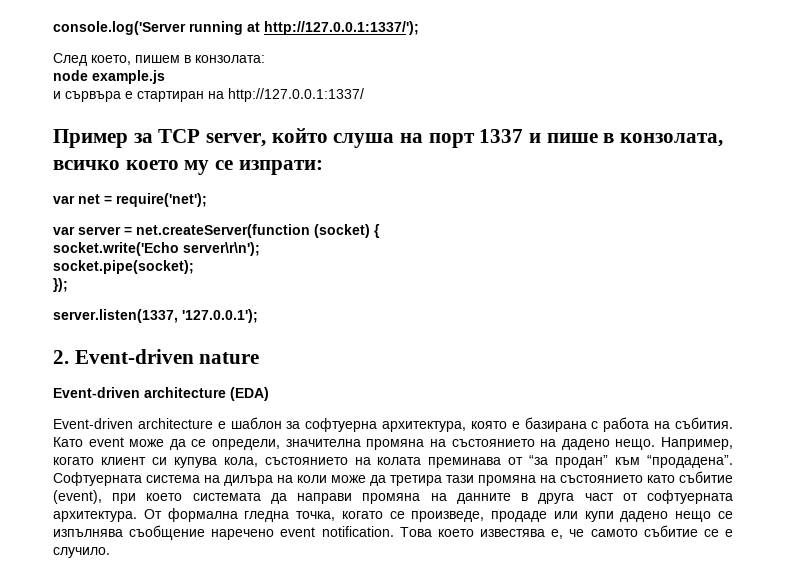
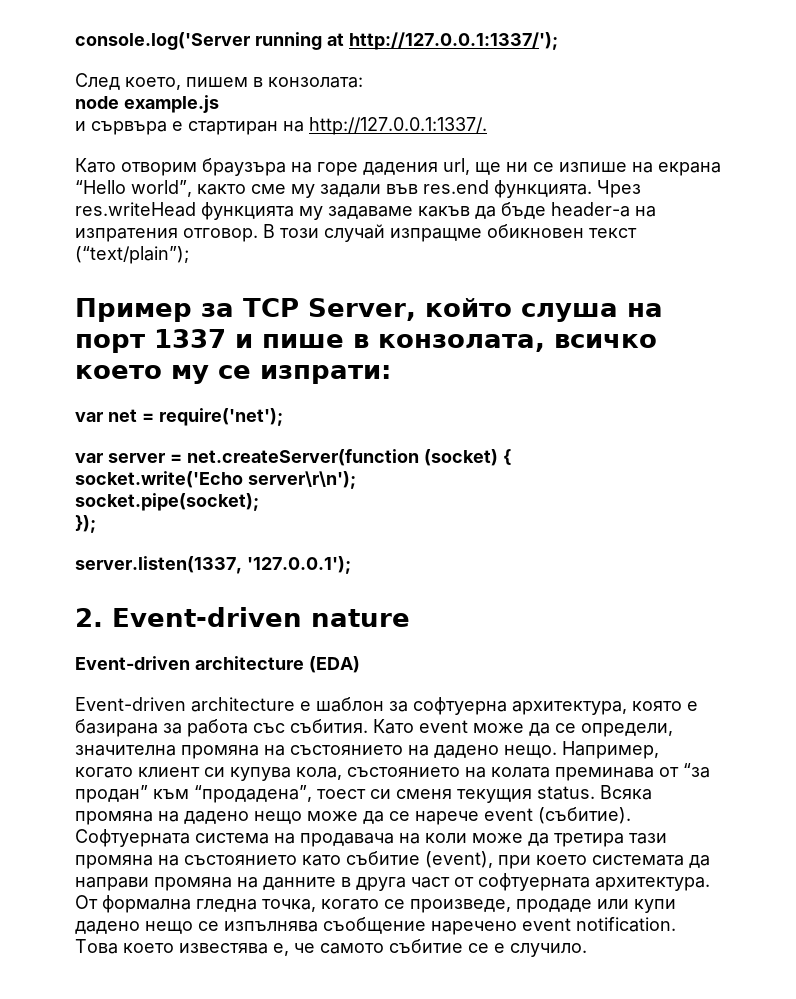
[228,88,364,102] http://127.0.0.1:1337/ -> [309,117,487,135] [75,158,721,176] [75,180,641,198] [75,202,656,220] [75,224,637,242] [75,246,189,264] http://127.0.0.1:1337/. // Като отворим браузъра на горе дадения url, ще ни се изпише на екрана “Hello world”, както сме му задали във res.end функцията. Чрез res.writeHead функцията му задаваме какъв да бъде header-а на изпратения отговор. В този случай изпращме обикновен текст (“text/plain”);
[206,133,267,147] server, -> [308,298,416,321] Server,
[591,417,671,432] с работа на -> [163,719,285,737] за работа със
[646,455,733,468] “продадена”. -> [194,785,652,803] [75,807,631,825] “продадена”, тоест си сменя текущия status. Всяка промяна на дадено нещо може да се нарече event (събитие).
[224,475,273,486] дилъра -> [300,833,394,847] продавача

